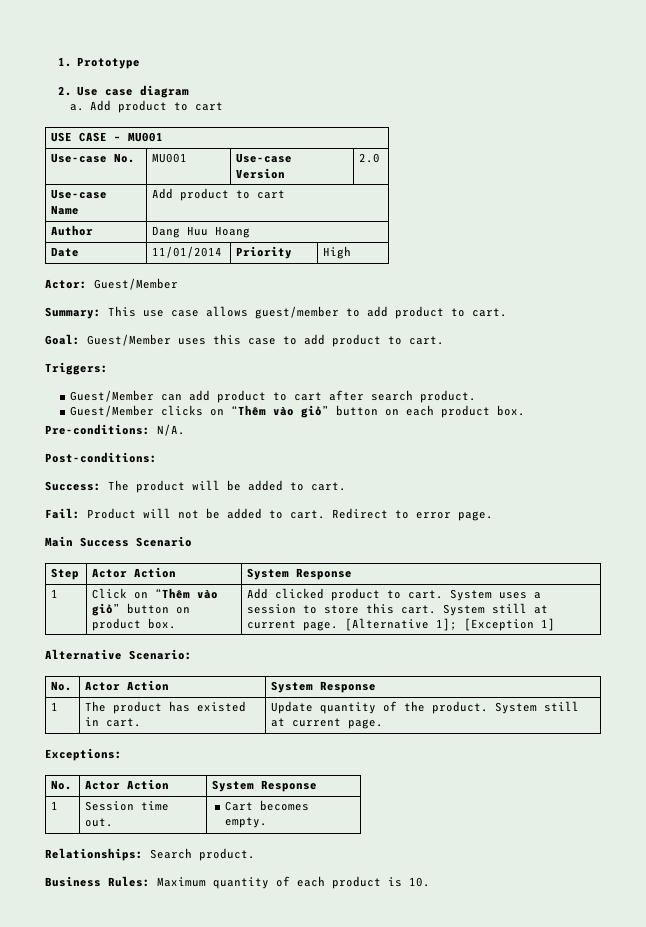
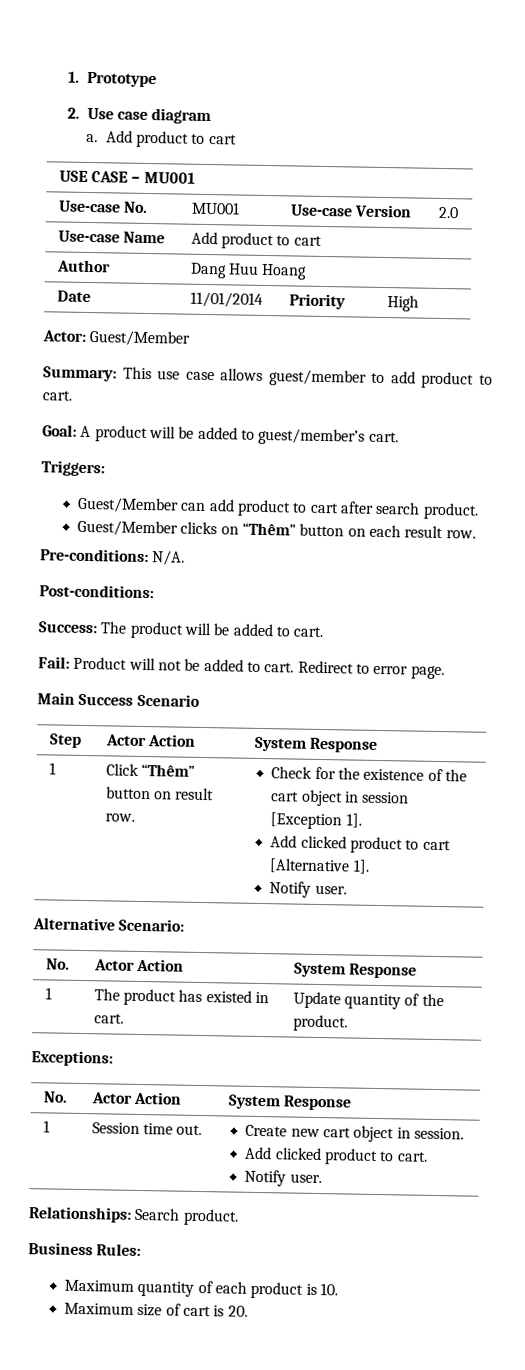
[87,334,402,347] Guest/Member uses this case to add product to -> [80,425,366,446] A product will be added to guest/member’s
[231,405,330,418] “Thêm vào giỏ” -> [242,522,297,536] “Thêm”
[441,405,526,418] product box. -> [404,525,476,539] result row.
[134,588,219,599] [92,603,191,616] [92,618,177,631] [247,588,542,601] [247,603,549,616] [247,618,556,631] on “Thêm vào giỏ” button on product box. | Add clicked product to cart. System uses a session to store this cart. System still at current page. [Alternative 1]; [Exception 1] -> [140,763,195,777] [105,786,215,801] [104,813,135,822] [271,766,467,782] [271,789,410,807] [270,812,362,830] [270,835,451,854] [269,858,370,874] [269,881,347,898] “Thêm” button on result row. | Check for the existence of the cart object in session [Exception 1]. // Add clicked product to cart [Alternative 1]. // Notify user.
[495,701,580,714] [271,718,384,729] System still at current page. -> (348, 1023) none
[225,800,310,811] [225,817,268,828] Cart becomes empty. -> [245,1124,464,1143] [244,1146,428,1166] [244,1169,322,1187] Create new cart object in session. // Add clicked product to cart. // Notify user.
(150, 881) none -> (142, 1250) //
(430, 882) none -> [64,1302,248,1317] // Maximum size of cart is 20.

